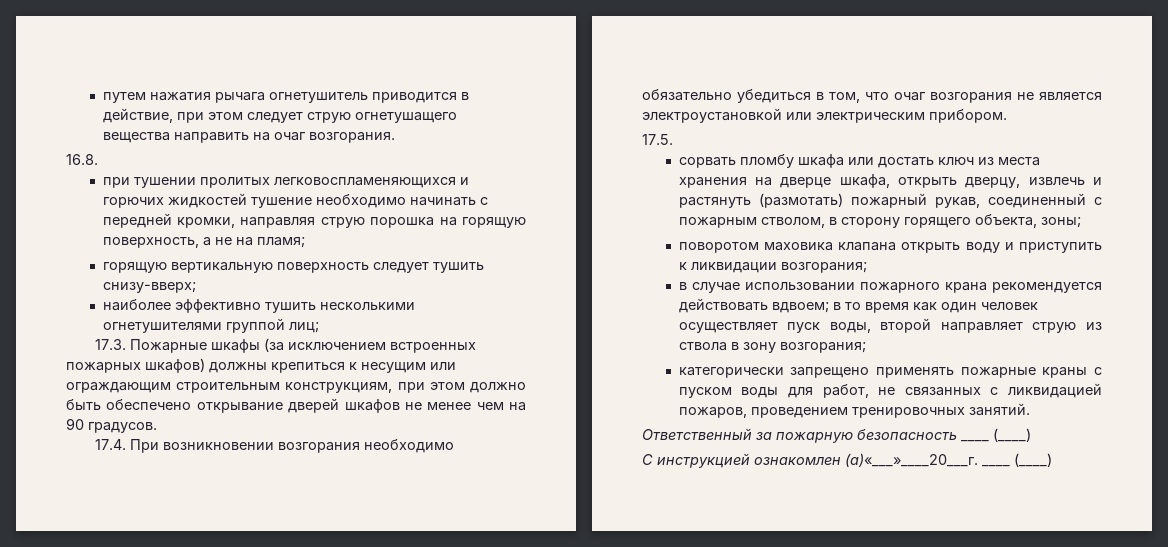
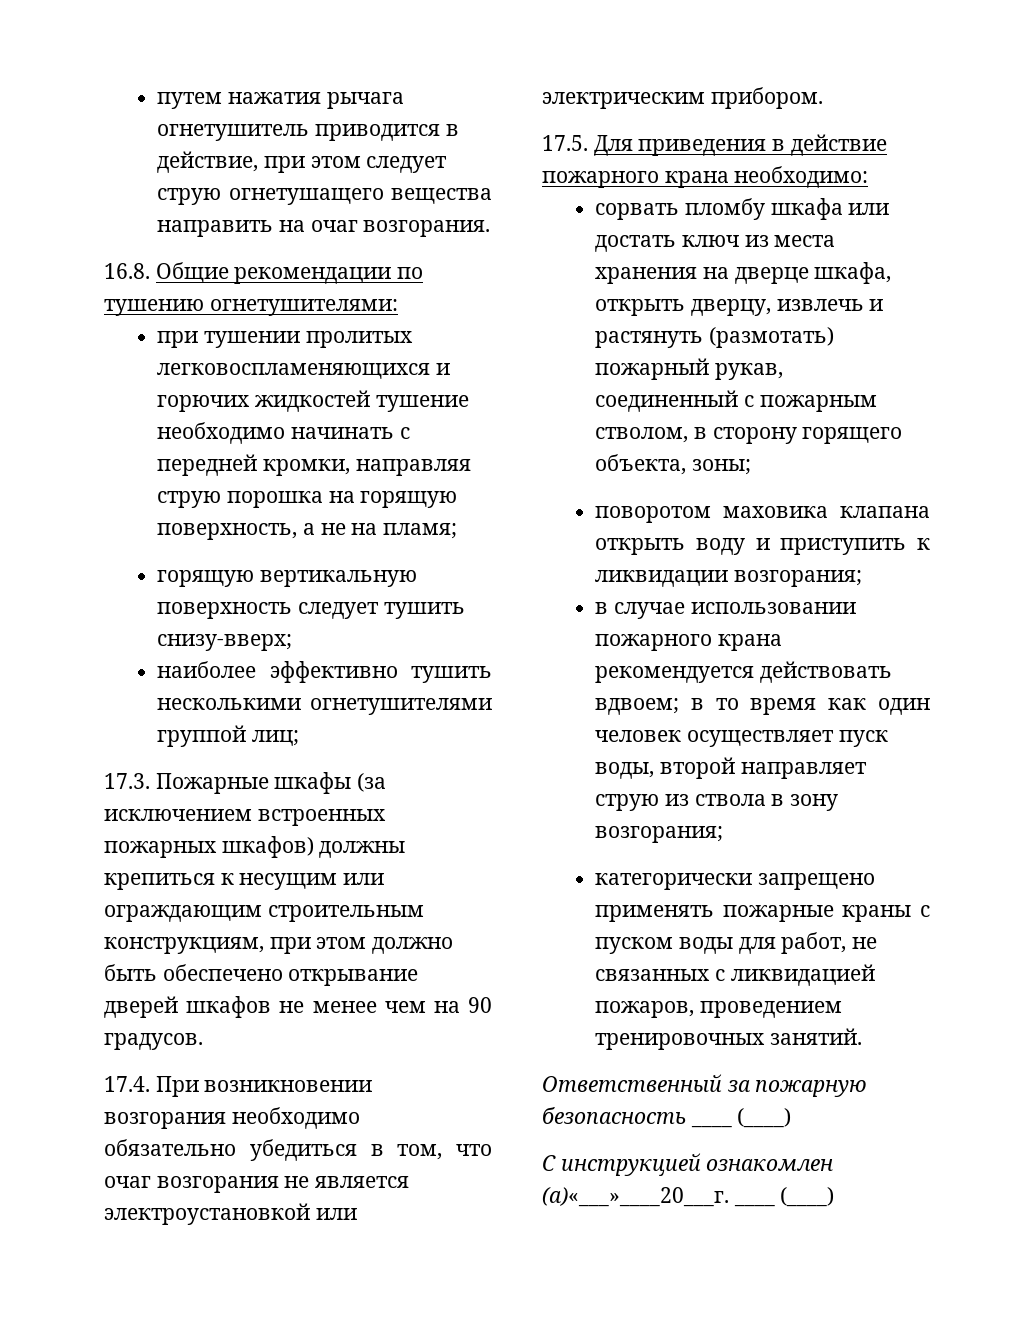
(98, 159) none -> [155,262,424,284] [104,299,398,316] Общие рекомендации по тушению огнетушителями:
(673, 139) none -> [593,134,887,156] [542,166,869,188] Для приведения в действие пожарного крана необходимо:

